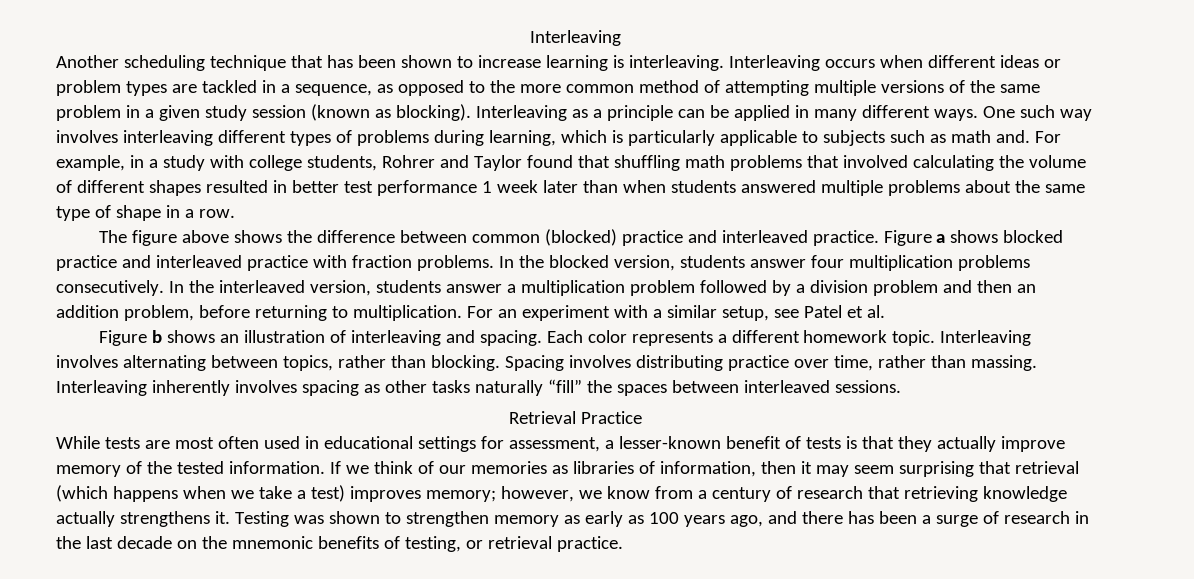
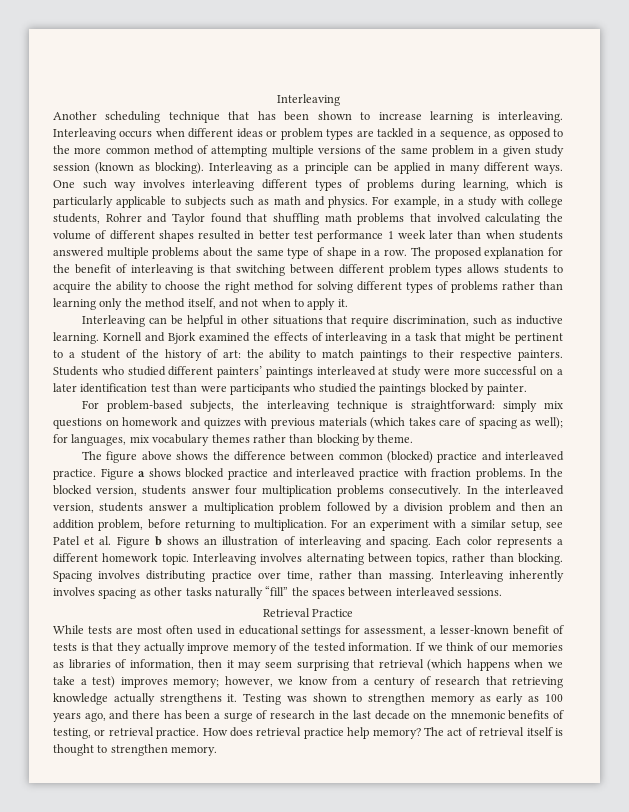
[995,130,1030,143] and. -> [304,196,369,208] and physics.
(235, 213) none -> [410,247,564,259] [53,264,564,276] [53,281,563,293] [53,298,348,310] [82,315,564,327] [53,332,563,344] [53,349,563,361] [53,366,563,378] [53,383,527,395] [82,400,563,412] [53,417,564,429] [53,434,414,446] The proposed explanation for the benefit of interleaving is that switching between different problem types allows students to acquire the ability to choose the right method for solving different types of problems rather than learning only the method itself, and not when to apply it. // Interleaving can be helpful in other situations that require discrimination, such as inductive learning. Kornell and Bjork examined the effects of interleaving in a task that might be pertinent to a student of the history of art: the ability to match paintings to their respective painters. Students who studied different painters’ paintings interleaved at study were more successful on a later identification test than were participants who studied the paintings blocked by painter. // For problem-based subjects, the interleaving technique is straightforward: simply mix questions on homework and quizzes with previous materials (which takes care of spacing as well); for languages, mix vocabulary themes rather than blocking by theme.
(885, 311) // -> (112, 540) none
(623, 544) none -> [202,727,563,739] [53,744,218,756] How does retrieval practice help memory? The act of retrieval itself is thought to strengthen memory.

